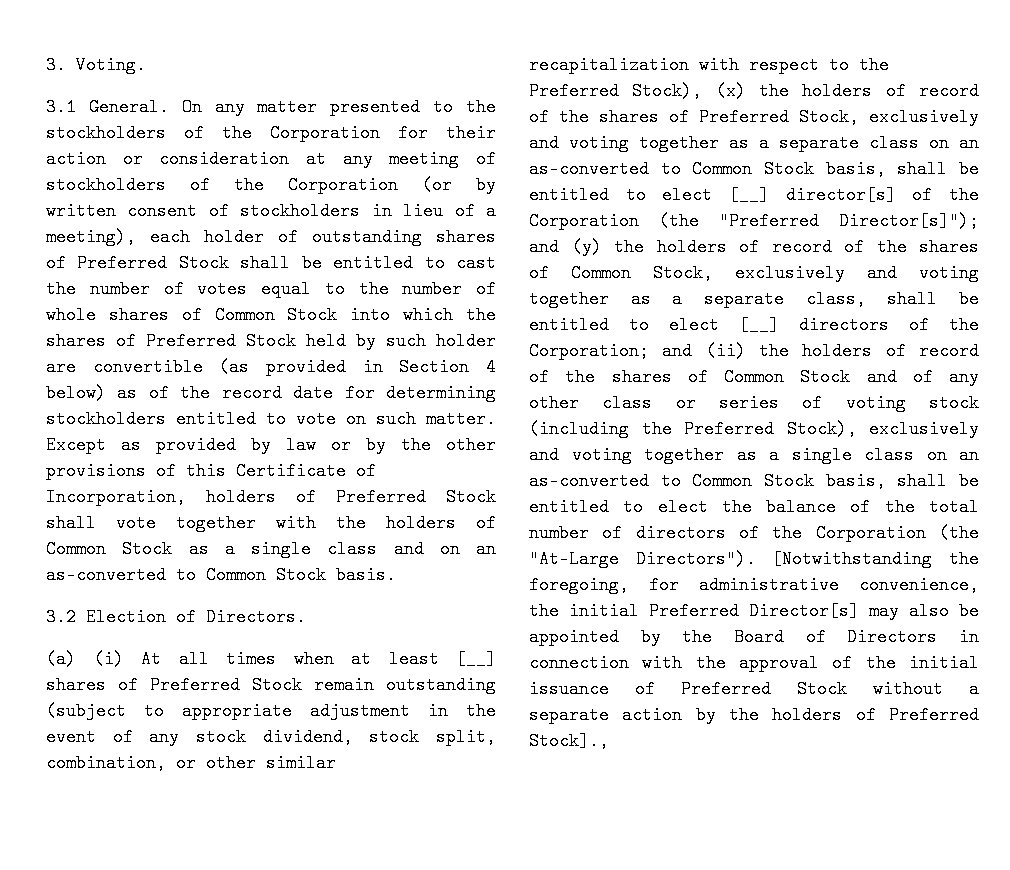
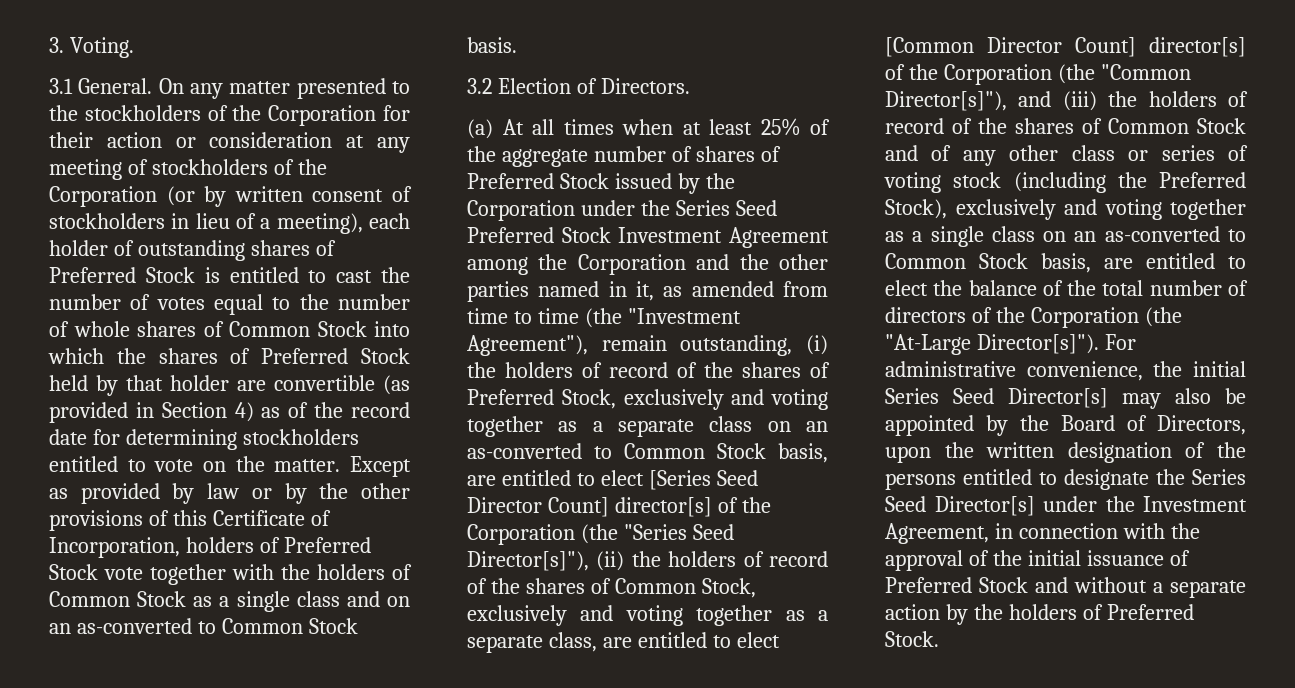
[240,254,322,272] shall be -> [204,267,220,283] is
[386,332,426,350] such -> [126,375,163,391] that
[486,358,497,376] [46,384,106,402] 4 below) -> [234,402,254,422] 4)
[376,410,416,428] such -> [235,456,265,472] the
[46,514,96,532] shall -> (98, 572) none
[93,650,124,668] (i) -> (493, 129) none
[456,650,496,668] [46,676,496,694] [46,702,496,720] [46,728,496,746] [46,754,336,772] [529,56,889,74] [529,82,746,100] [__] shares of Preferred Stock remain outstanding (subject to appropriate adjustment in the event of any stock dividend, stock split, combination, or other similar recapitalization with respect to the Preferred Stock), (x) -> [760,118,830,136] [467,146,781,167] [467,173,735,194] [467,200,777,221] [467,227,829,248] [467,254,828,275] [467,281,828,302] [467,308,741,328] [467,335,828,356] 25% of the aggregate number of shares of Preferred Stock issued by the Corporation under the Series Seed Preferred Stock Investment Agreement among the Corporation and the other parties named in it, as amended from time to time (the "Investment Agreement"), remain outstanding, (i)
[897,160,979,178] [529,186,979,204] [529,212,979,230] [529,238,602,256] shall be entitled to elect [__] director[s] of the Corporation (the "Preferred Director[s]"); and (y) -> [467,470,758,490] [467,497,771,517] [467,524,734,545] [467,551,625,571] are entitled to elect [Series Seed Director Count] director[s] of the Corporation (the "Series Seed Director[s]"), (ii)
[887,290,979,308] [529,316,979,334] [529,342,746,360] shall be entitled to elect [__] directors of the Corporation; and (ii) -> [602,632,780,648] [885,37,1246,57] [885,64,1191,85] [885,91,1097,111] are entitled to elect [Common Director Count] director[s] of the Corporation (the "Common Director[s]"), and (iii)
[897,472,979,490] shall be -> [1104,258,1133,269] are
[635,550,979,568] [529,576,679,594] Directors"). [Notwithstanding the foregoing, for -> [976,334,1136,354] Director[s]"). For
[649,602,739,620] Preferred -> [885,388,994,404] Series Seed
[847,628,938,646] Directors -> [1157,415,1246,435] [885,442,1246,463] [885,469,1246,490] [885,496,1247,516] [885,523,989,544] Directors, upon the written designation of the persons entitled to designate the Series Seed Director[s] under the Investment Agreement,
(847, 689) none -> [1035,577,1068,593] and
[529,732,609,750] Stock]., -> [885,631,939,647] Stock.

